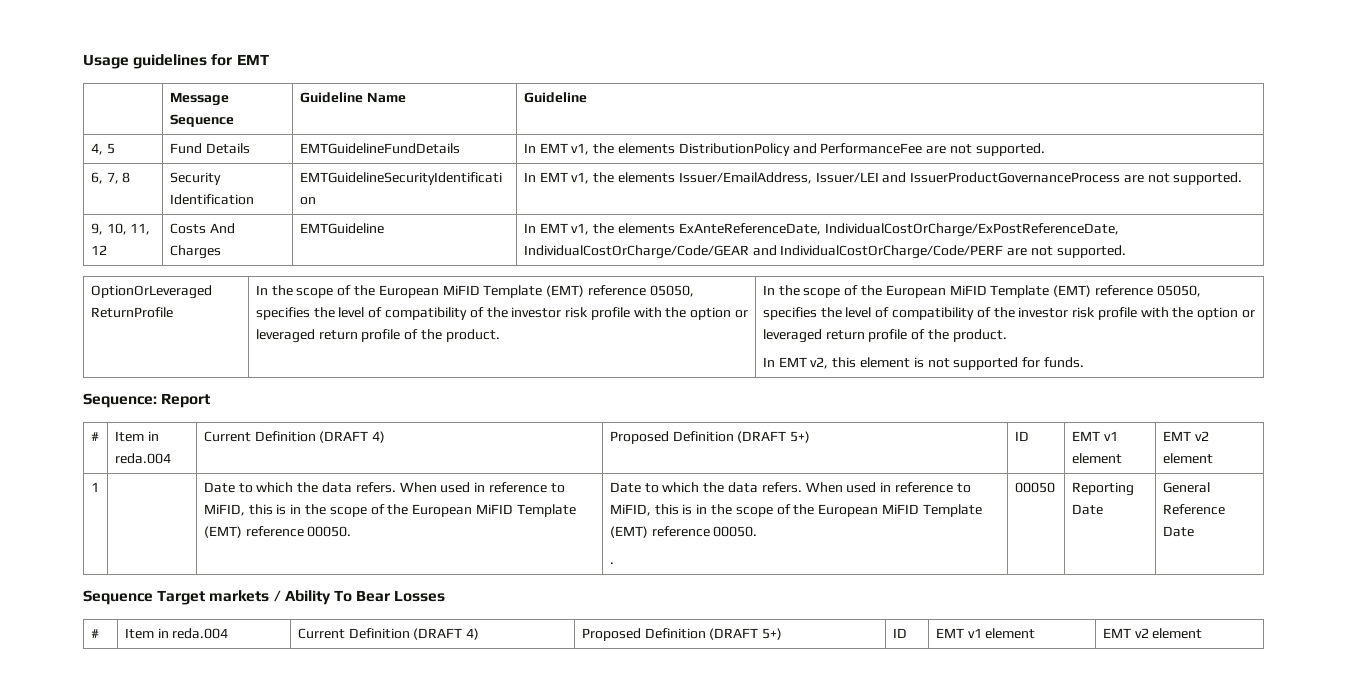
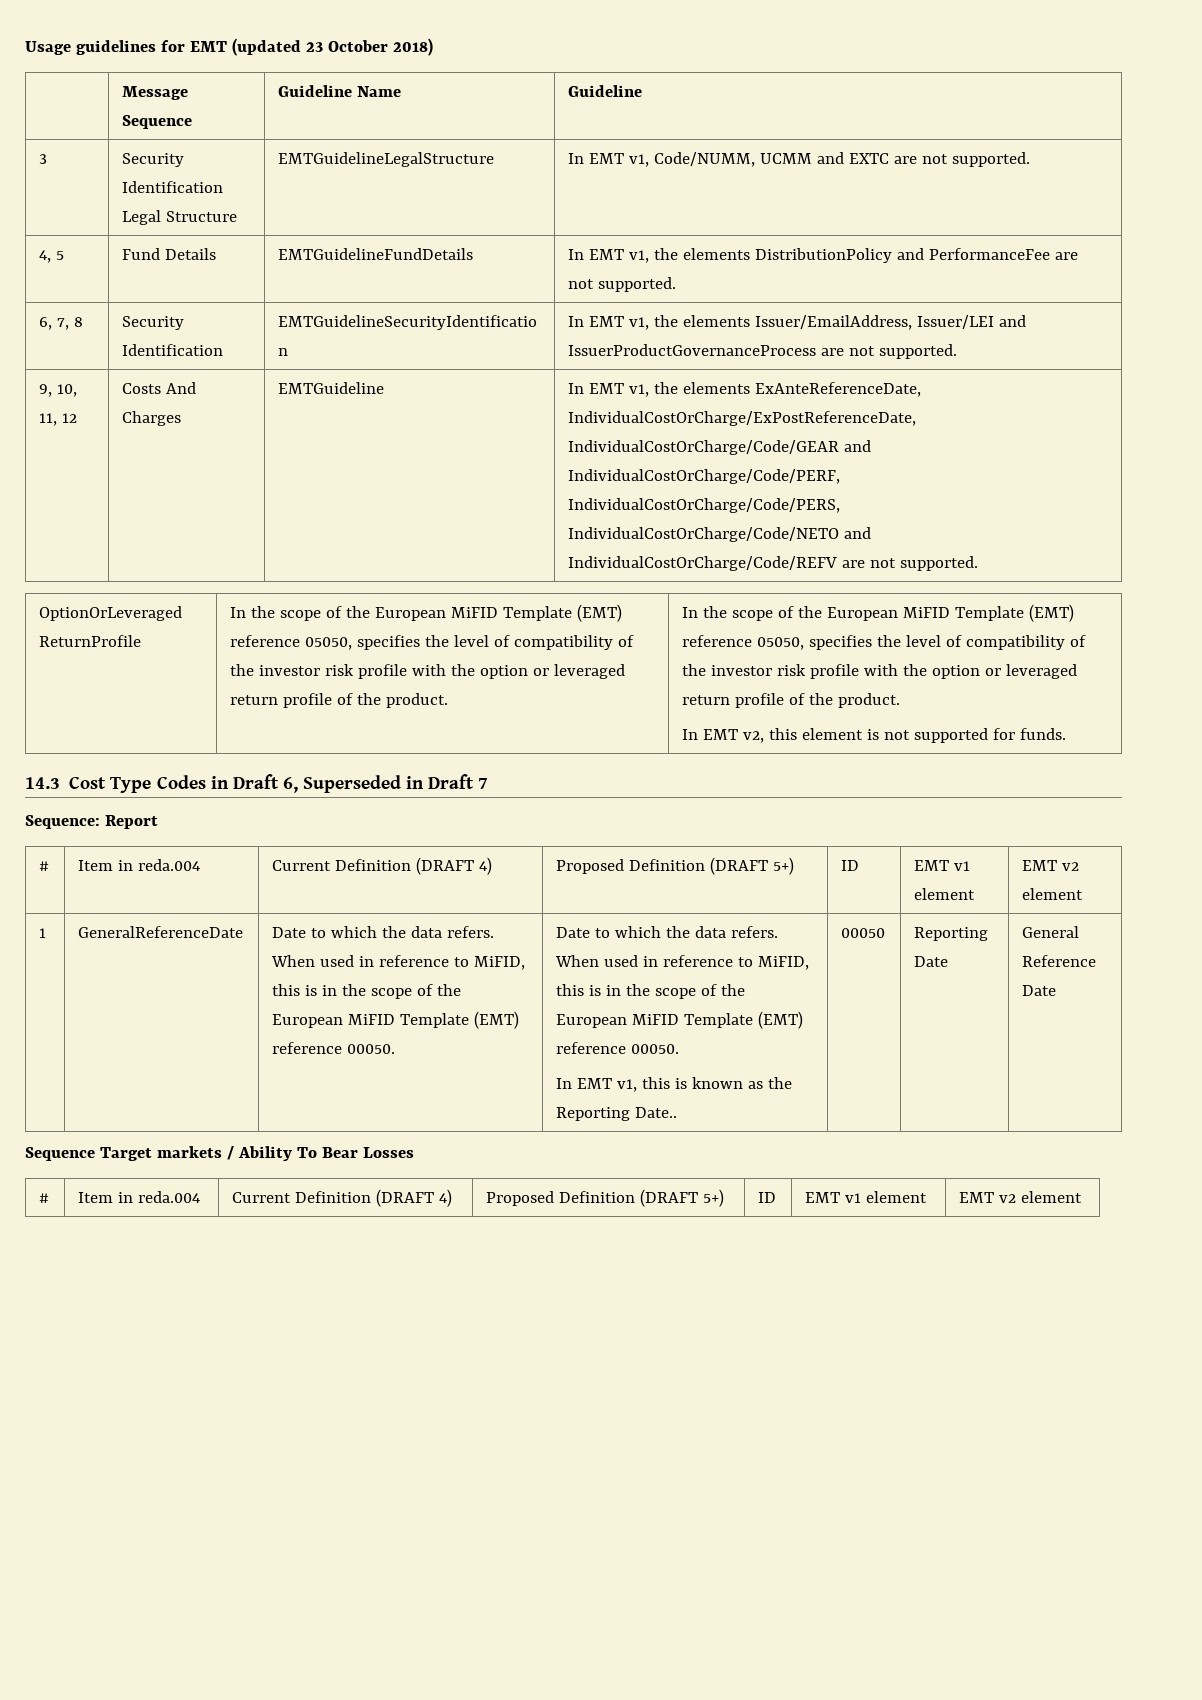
(269, 59) none -> [231,38,433,56] (updated 23 October 2018)
(587, 97) none -> [39,154,48,164] [122,153,185,167] [122,181,224,193] [122,210,238,225] [278,152,495,167] [568,152,1031,167] // 3 | Security Identification Legal Structure | EMTGuidelineLegalStructure | In EMT v1, Code/NUMM, UCMM and EXTC are not supported.
[780,245,1004,259] IndividualCostOrCharge/Code/PERF -> [568,469,841,484] [568,498,841,513] [568,527,872,542] [568,556,838,571] IndividualCostOrCharge/Code/PERF, IndividualCostOrCharge/Code/PERS, IndividualCostOrCharge/Code/NETO and IndividualCostOrCharge/Code/REFV
(1084, 362) none -> [25,774,489,793] // 14.3 Cost Type Codes in Draft 6, Superseded in Draft 7
(99, 487) none -> [78,926,244,938] GeneralReferenceDate
[609,562,614,564] . -> [556,1077,793,1092] [556,1107,678,1121] In EMT v1, this is known as the Reporting Date..

